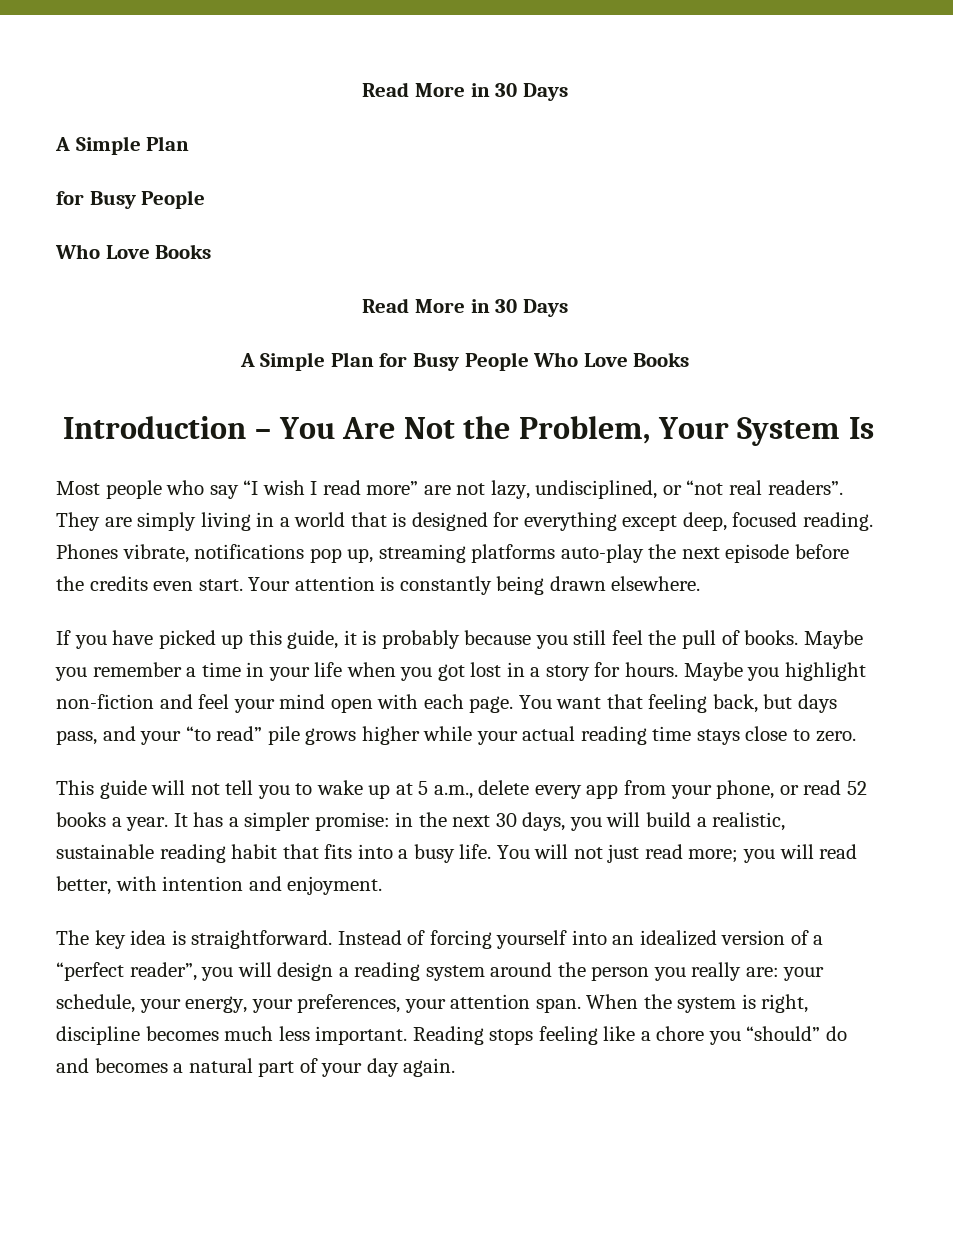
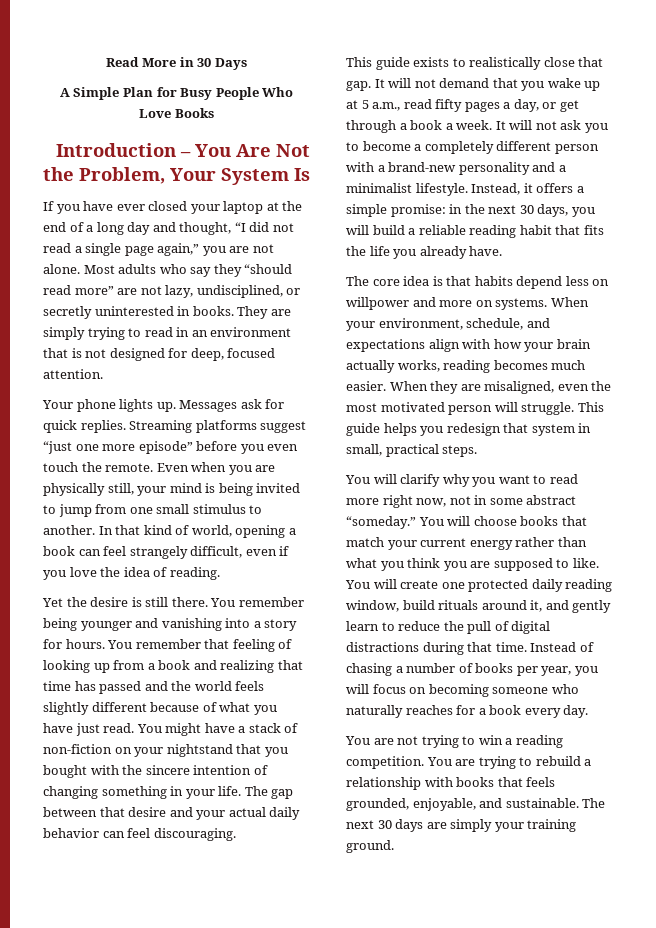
[362,82,568,101] [55,136,190,155] [56,190,206,209] [55,244,212,259] [362,298,568,317] [239,352,374,371] Read More in 30 Days // A Simple Plan // for Busy People // Who Love Books // Read More in 30 Days // A Simple Plan -> [106,57,247,70] [59,87,153,100] Read More in 30 Days // A Simple Plan
[56,480,318,499] Most people who say “I wish I -> [43,201,303,214] [43,222,294,235] [43,243,274,256] [43,264,293,277] If you have ever closed your laptop at the end of a long day and thought, “I did not read a single page again,” you are not alone. Most adults who say they “should
[686,480,843,495] [56,512,346,531] “not real readers”. They are simply living in a world -> [43,306,291,319] [43,327,292,340] secretly uninterested in books. They are simply trying to read in an environment
(407, 519) none -> [85,349,107,358] not
[523,512,874,531] [56,544,849,563] [56,576,701,595] [56,630,863,649] [55,662,866,681] [56,694,838,713] [56,726,856,745] [56,780,313,799] everything except deep, focused reading. Phones vibrate, notifications pop up, streaming platforms auto-play the next episode before the credits even start. Your attention is constantly being drawn elsewhere. // If you have picked up this guide, it is probably because you still feel the pull of books. Maybe you remember a time in your life when you got lost in a story for hours. Maybe you highlight non-fiction and feel your mind open with each page. You want that feeling back, but days pass, and your “to read” pile grows higher while your actual reading time stays close to zero. // This guide will not tell you to -> [190,348,276,361] [43,369,103,379] [42,399,285,412] [43,420,307,433] [43,441,299,454] [43,462,276,475] [43,483,301,496] [43,504,263,517] [43,525,296,538] [43,546,290,559] [43,567,220,580] [42,597,304,607] [43,618,298,631] [43,639,293,652] [43,660,303,673] [43,681,265,694] [43,702,277,715] [43,723,299,736] [43,744,288,757] [43,765,268,778] [43,786,294,799] [43,807,301,820] [43,828,236,841] [346,57,604,70] [346,78,545,91] deep, focused attention. // Your phone lights up. Messages ask for quick replies. Streaming platforms suggest “just one more episode” before you even touch the remote. Even when you are physically still, your mind is being invited to jump from one small stimulus to another. In that kind of world, opening a book can feel strangely difficult, even if you love the idea of reading. // Yet the desire is still there. You remember being younger and vanishing into a story for hours. You remember that feeling of looking up from a book and realizing that time has passed and the world feels slightly different because of what you have just read. You might have a stack of non-fiction on your nightstand that you bought with the sincere intention of changing something in your life. The gap between that desire and your actual daily behavior can feel discouraging. // This guide exists to realistically close that gap. It will not demand that you
[478,780,867,799] [56,812,311,831] delete every app from your phone, or read 52 books a year. It has a simpler -> [403,99,579,112] [346,120,608,133] [346,141,599,154] [346,162,566,175] [346,183,584,196] [346,204,387,217] read fifty pages a day, or get through a book a week. It will not ask you to become a completely different person with a brand-new personality and a minimalist lifestyle. Instead, it offers a simple
[712,812,786,831] [56,844,154,859] realistic, sustainable -> [418,225,466,235] reliable
[357,844,858,863] [56,876,383,895] [56,930,824,949] [56,962,825,981] [56,994,809,1013] [56,1026,847,1045] [56,1058,456,1077] into a busy life. You will not just read more; you will read better, with intention and enjoyment. // The key idea is straightforward. Instead of forcing yourself into an idealized version of a “perfect reader”, you will design a reading system around the person you really are: your schedule, your energy, your preferences, your attention span. When the system is right, discipline becomes much less important. Reading stops feeling like a chore you “should” do and becomes a natural part of your day again. -> [346,246,503,259] [346,276,610,289] [346,297,589,310] [346,318,550,331] [346,339,591,352] [346,360,586,373] [346,381,612,394] [346,402,604,415] [346,423,592,436] [346,444,478,457] [345,474,578,487] [346,495,577,508] [346,516,587,529] [346,537,587,550] [346,558,599,571] [345,579,613,592] [346,600,612,613] [346,621,551,634] [346,642,594,655] [346,663,598,676] [346,684,579,697] [346,705,589,718] [345,735,563,748] [346,756,592,769] [346,777,556,790] [346,798,606,811] [346,819,577,832] [346,840,394,853] the life you already have. // The core idea is that habits depend less on willpower and more on systems. When your environment, schedule, and expectations align with how your brain actually works, reading becomes much easier. When they are misaligned, even the most motivated person will struggle. This guide helps you redesign that system in small, practical steps. // You will clarify why you want to read more right now, not in some abstract “someday.” You will choose books that match your current energy rather than what you think you are supposed to like. You will create one protected daily reading window, build rituals around it, and gently learn to reduce the pull of digital distractions during that time. Instead of chasing a number of books per year, you will focus on becoming someone who naturally reaches for a book every day. // You are not trying to win a reading competition. You are trying to rebuild a relationship with books that feels grounded, enjoyable, and sustainable. The next 30 days are simply your training ground.

